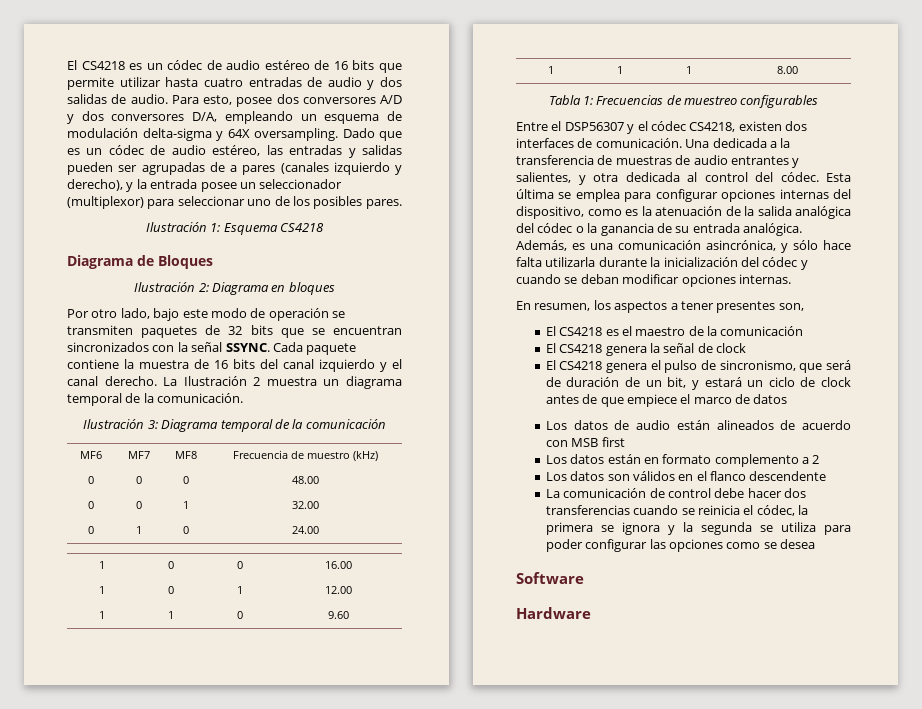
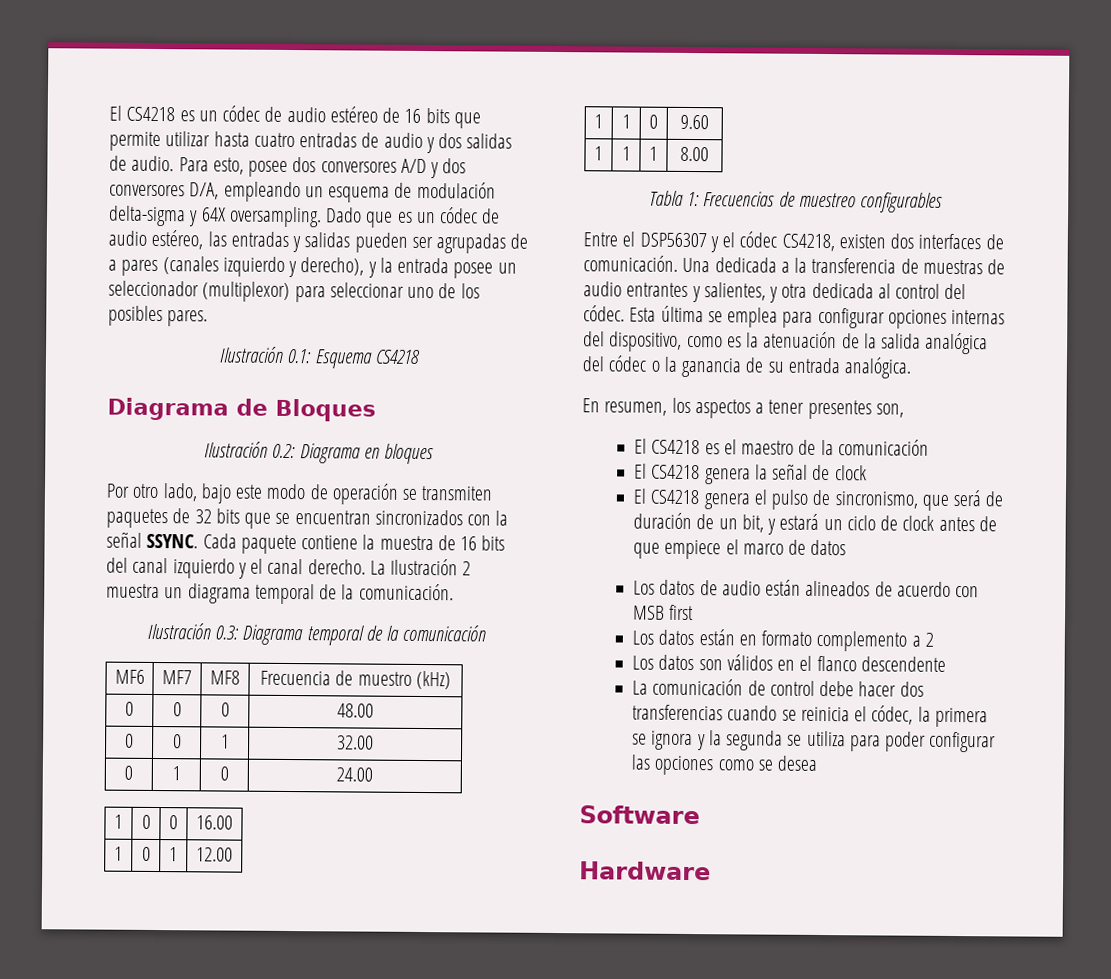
[210,223,221,232] 1: -> [287,348,313,364] 0.1:
[198,283,209,292] 2: -> [272,443,297,459] 0.2:
[147,420,158,429] 3: -> [214,625,239,640] 0.3:
[516,240,851,253] [516,257,808,270] [516,274,791,287] Además, es una comunicación asincrónica, y sólo hace falta utilizarla durante la inicialización del códec y cuando se deban modificar opciones internas. -> (912, 368) none

